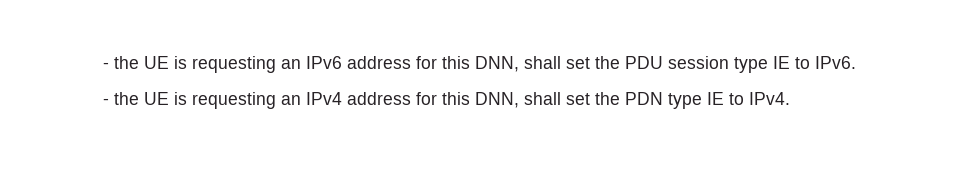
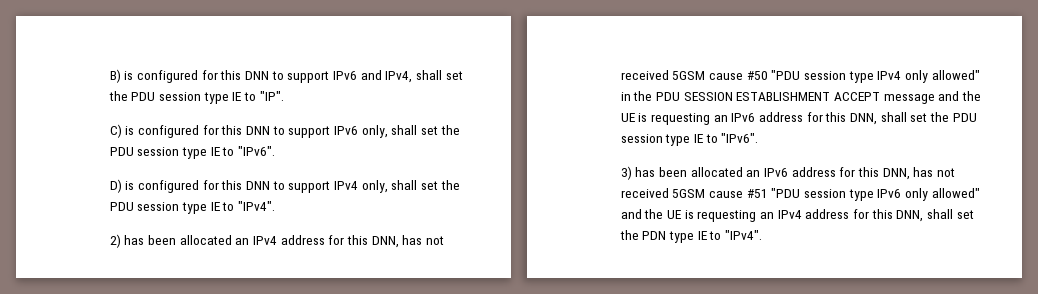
[102,62,109,69] - -> [109,69,463,83] [108,91,284,104] [109,124,460,138] [109,146,276,159] [109,179,460,193] [109,201,276,214] [109,234,444,248] [620,70,980,83] [620,91,960,104] B) is configured for this DNN to support IPv6 and IPv4, shall set the PDU session type IE to "IP". // C) is configured for this DNN to support IPv6 only, shall set the PDU session type IE to "IPv6". // D) is configured for this DNN to support IPv4 only, shall set the PDU session type IE to "IPv4". // 2) has been allocated an IPv4 address for this DNN, has not received 5GSM cause #50 "PDU session type IPv4 only allowed" in the PDU SESSION ESTABLISHMENT ACCEPT message and
[814,56,856,69] [102,98,109,105] IPv6. // - -> [721,133,759,143] [620,166,955,180] [620,188,980,201] [620,209,642,219] "IPv6". // 3) has been allocated an IPv6 address for this DNN, has not received 5GSM cause #51 "PDU session type IPv6 only allowed" and
[748,92,790,105] IPv4. -> [725,230,763,240] "IPv4".

